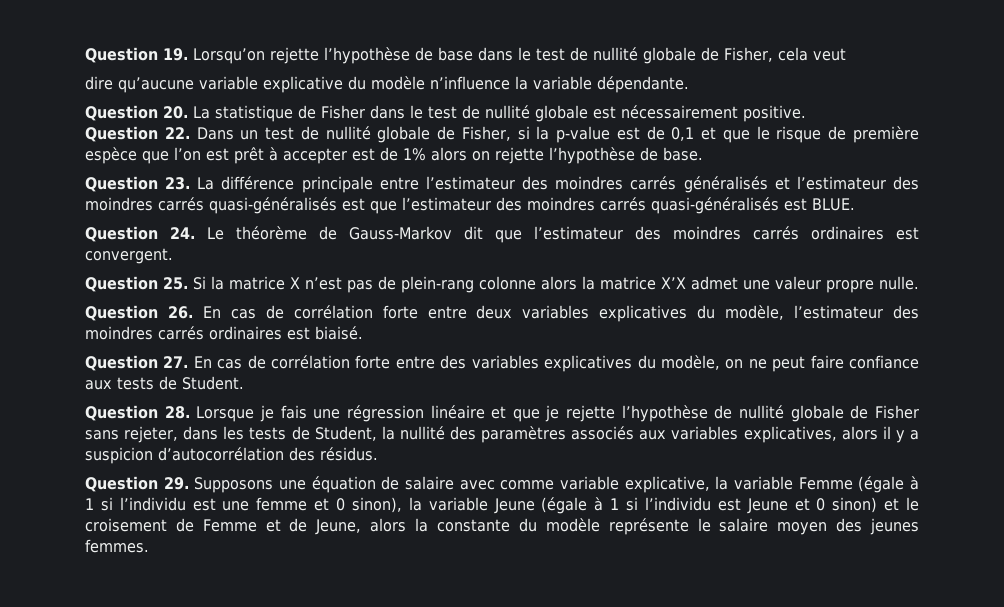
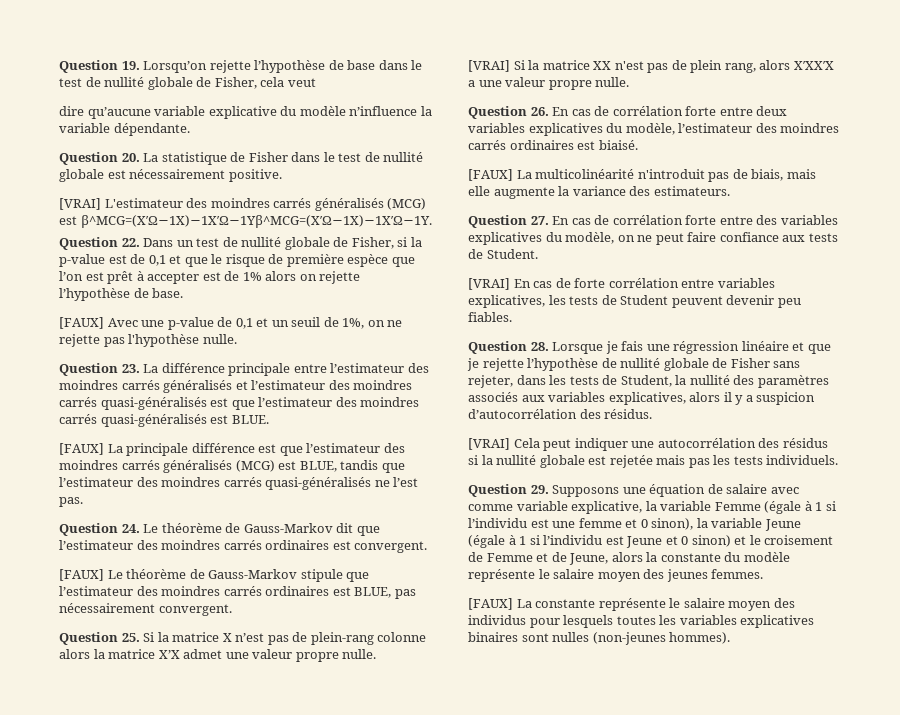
(806, 113) none -> [59,198,427,211] [59,215,432,228] // [VRAI] L'estimateur des moindres carrés généralisés (MCG) est β^MCG=(X′Ω−1X)−1X′Ω−1Yβ^MCG=(X′Ω−1X)−1X′Ω−1Y.
(703, 154) none -> [59,317,403,330] [59,334,237,347] // [FAUX] Avec une p-value de 0,1 et un seuil de 1%, on ne rejette pas l'hypothèse nulle.
(855, 204) none -> [59,443,405,456] [59,460,405,473] [59,477,419,490] [59,497,83,507] // [FAUX] La principale différence est que l’estimateur des moindres carrés généralisés (MCG) est BLUE, tandis que l’estimateur des moindres carrés quasi-généralisés ne l’est pas.
(173, 256) none -> [59,569,370,582] [59,586,416,599] [59,603,232,616] // [FAUX] Le théorème de Gauss-Markov stipule que l’estimateur des moindres carrés ordinaires est BLUE, pas nécessairement convergent.
(919, 283) none -> [468,60,834,73] [468,77,630,90] // [VRAI] Si la matrice XX n'est pas de plein rang, alors X′XX′X a une valeur propre nulle.
(363, 333) none -> [468,169,816,182] [468,186,730,199] // [FAUX] La multicolinéarité n'introduit pas de biais, mais elle augmente la variance des estimateurs.
(244, 383) none -> [468,278,775,290] [468,295,801,308] [468,312,512,322] // [VRAI] En cas de forte corrélation entre variables explicatives, les tests de Student peuvent devenir peu fiables.
(378, 454) none -> [468,438,828,451] [468,455,839,468] // [VRAI] Cela peut indiquer une autocorrélation des résidus si la nullité globale est rejetée mais pas les tests individuels.
(149, 546) none -> [468,598,795,611] [468,615,815,628] [468,632,731,645] // [FAUX] La constante représente le salaire moyen des individus pour lesquels toutes les variables explicatives binaires sont nulles (non-jeunes hommes).

